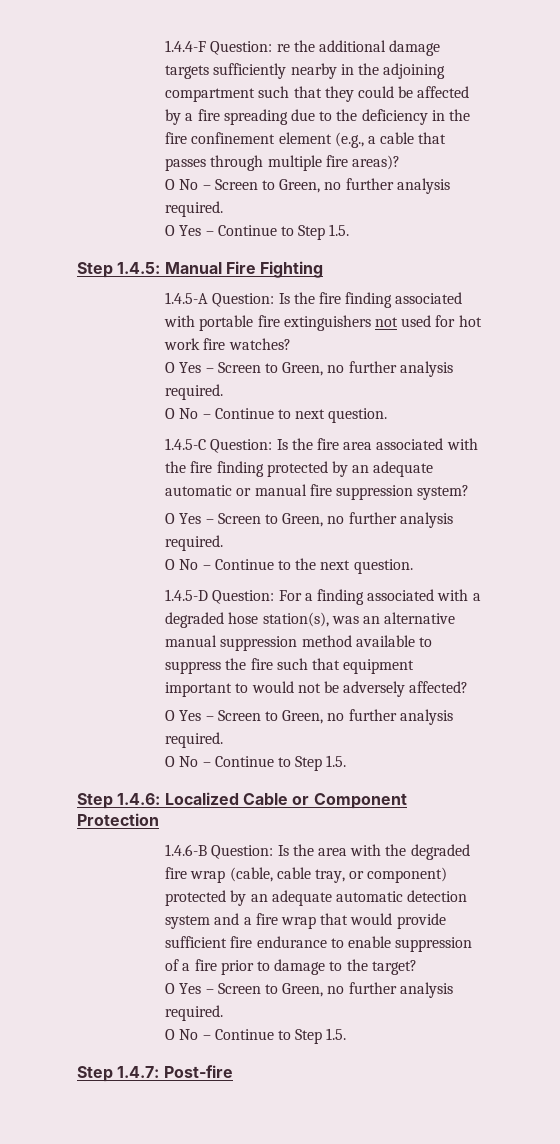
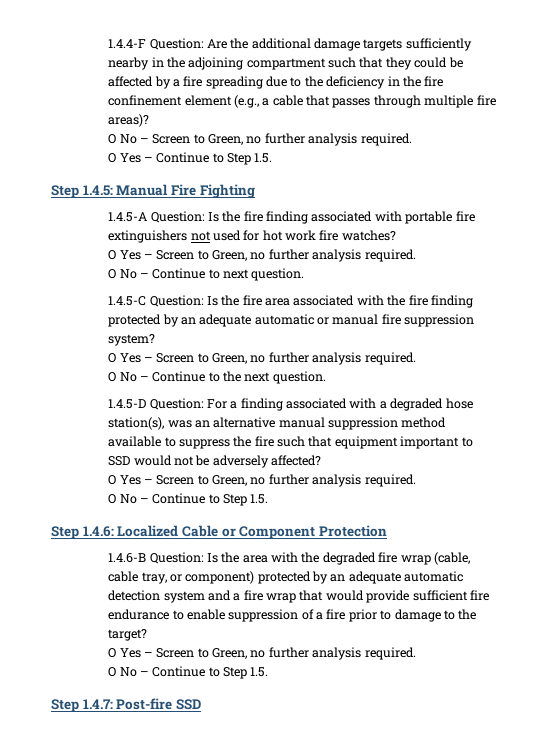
[276,44,290,52] re -> [206,39,227,49] Are
(249, 688) none -> [108,456,131,466] SSD
(233, 1071) none -> [175,699,201,710] SSD

